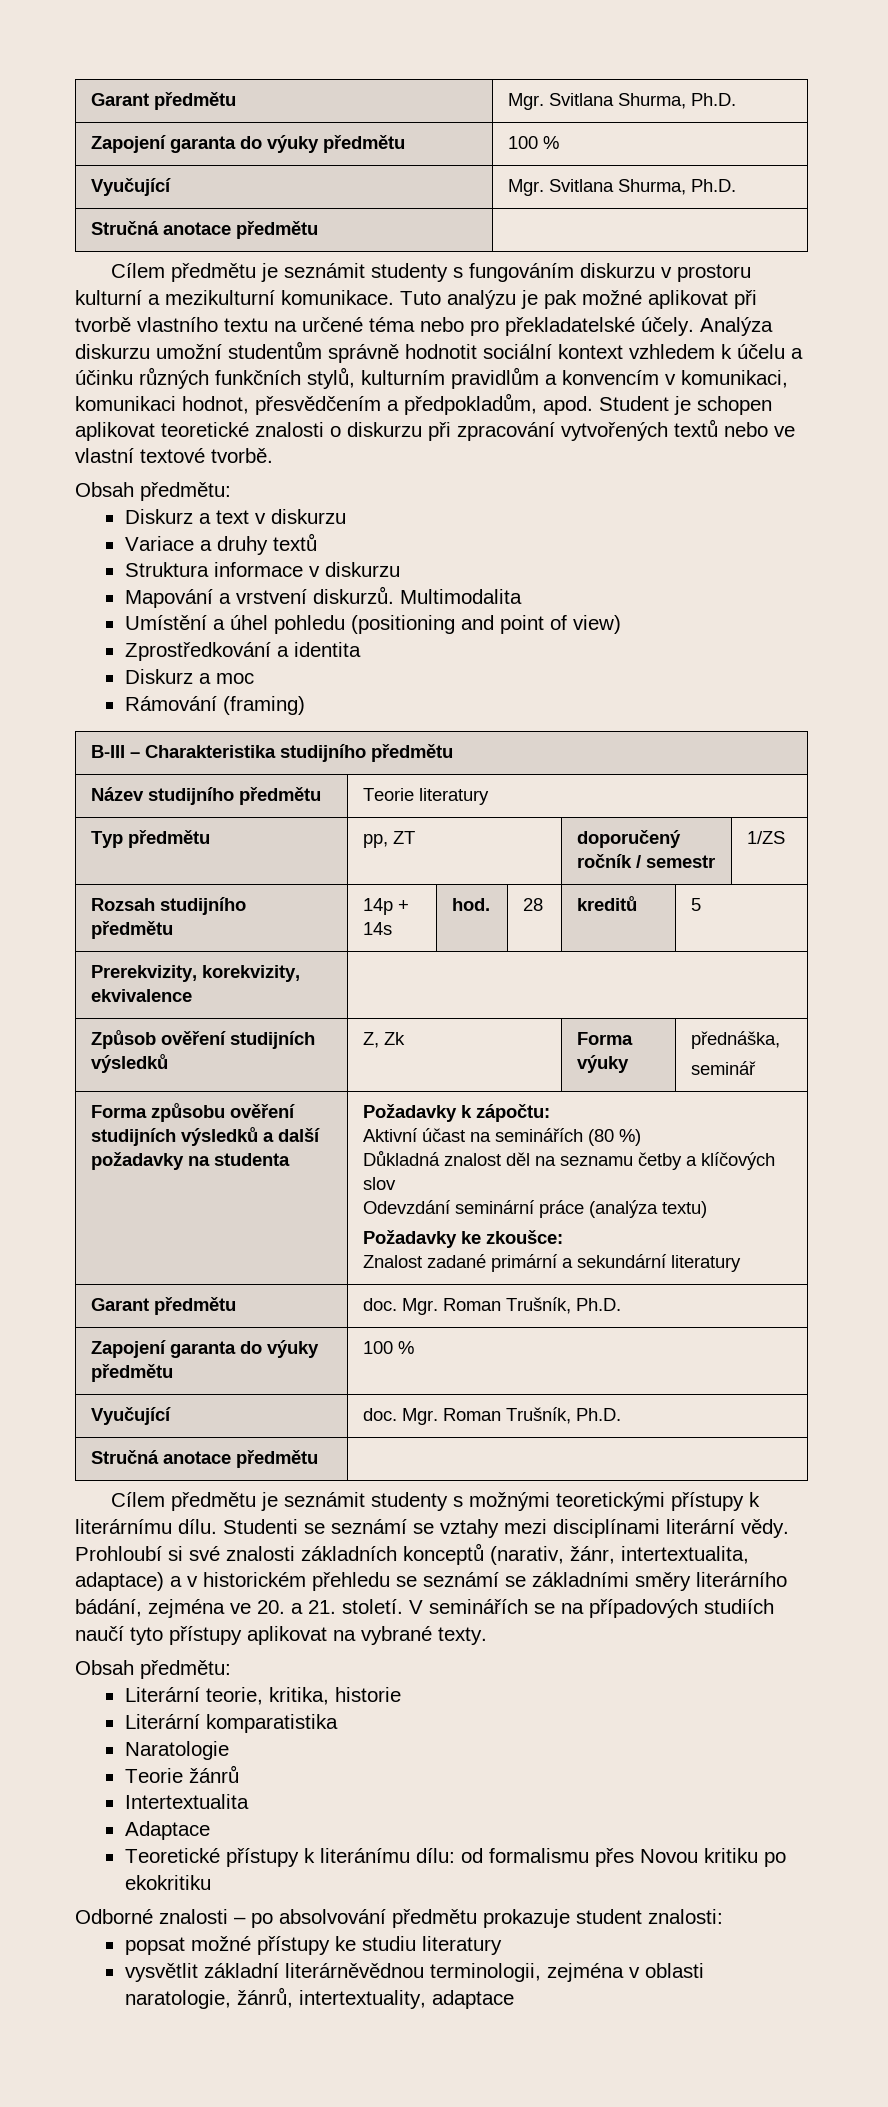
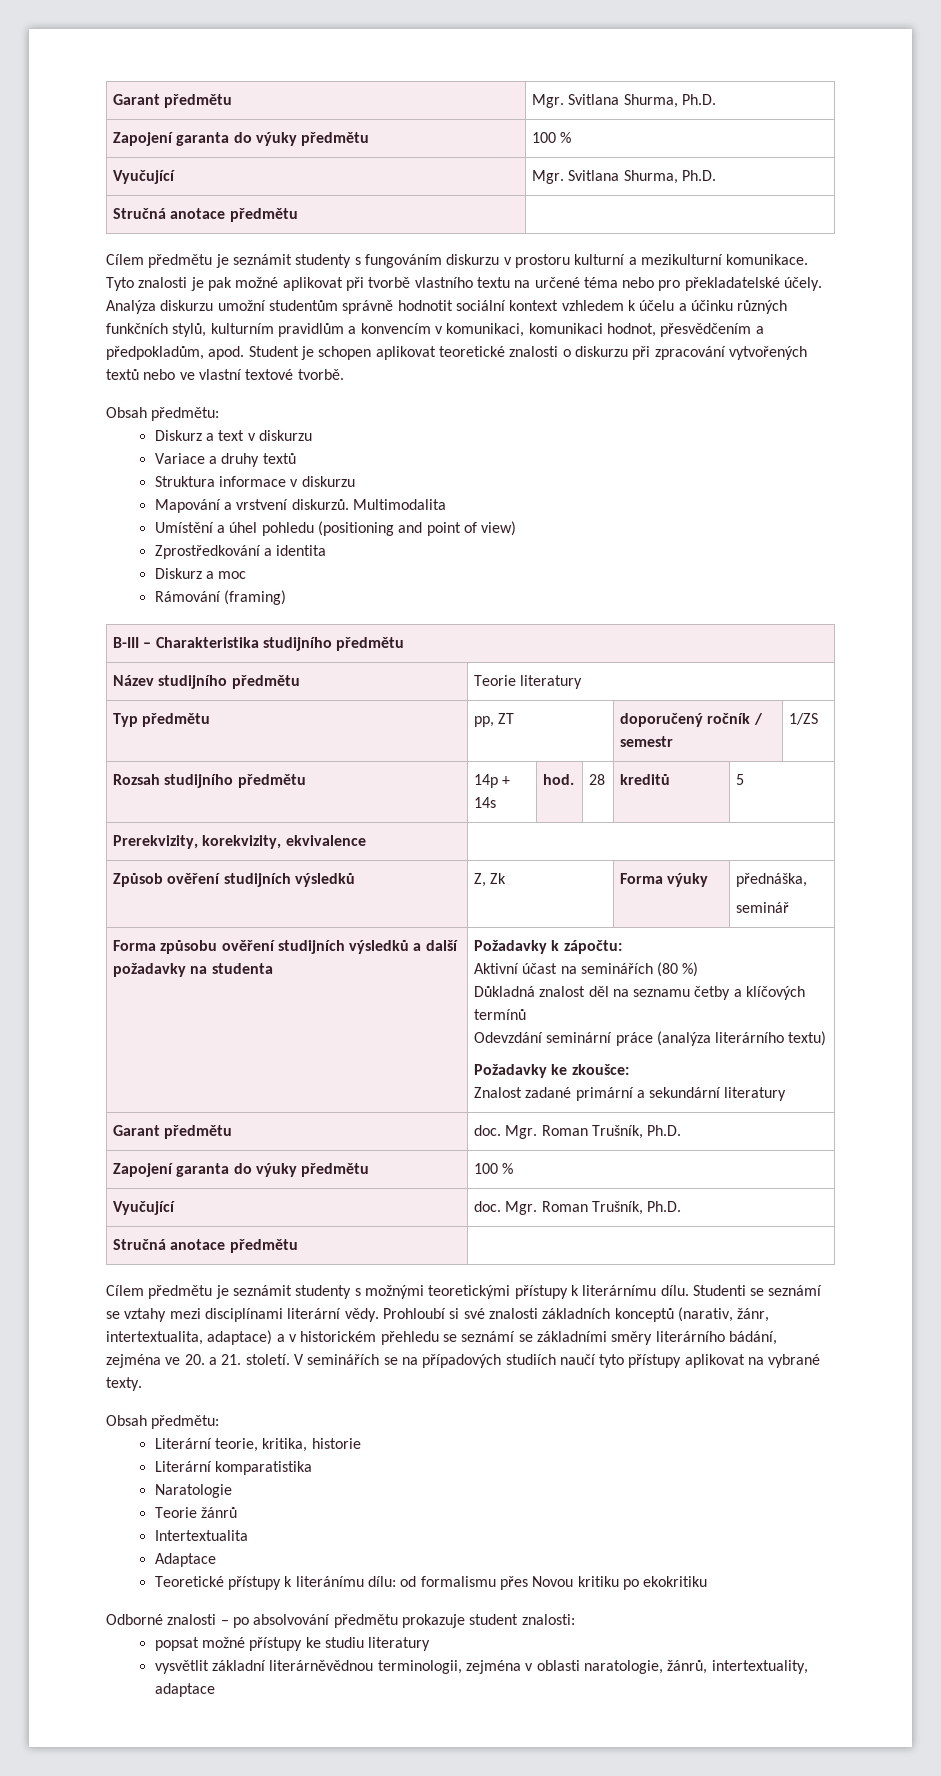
[400,290,516,309] Tuto analýzu -> [106,277,188,291] Tyto znalosti
[363,1177,397,1190] slov -> [473,1009,526,1020] termínů
(659, 1209) none -> [715,1032,785,1043] literárního

